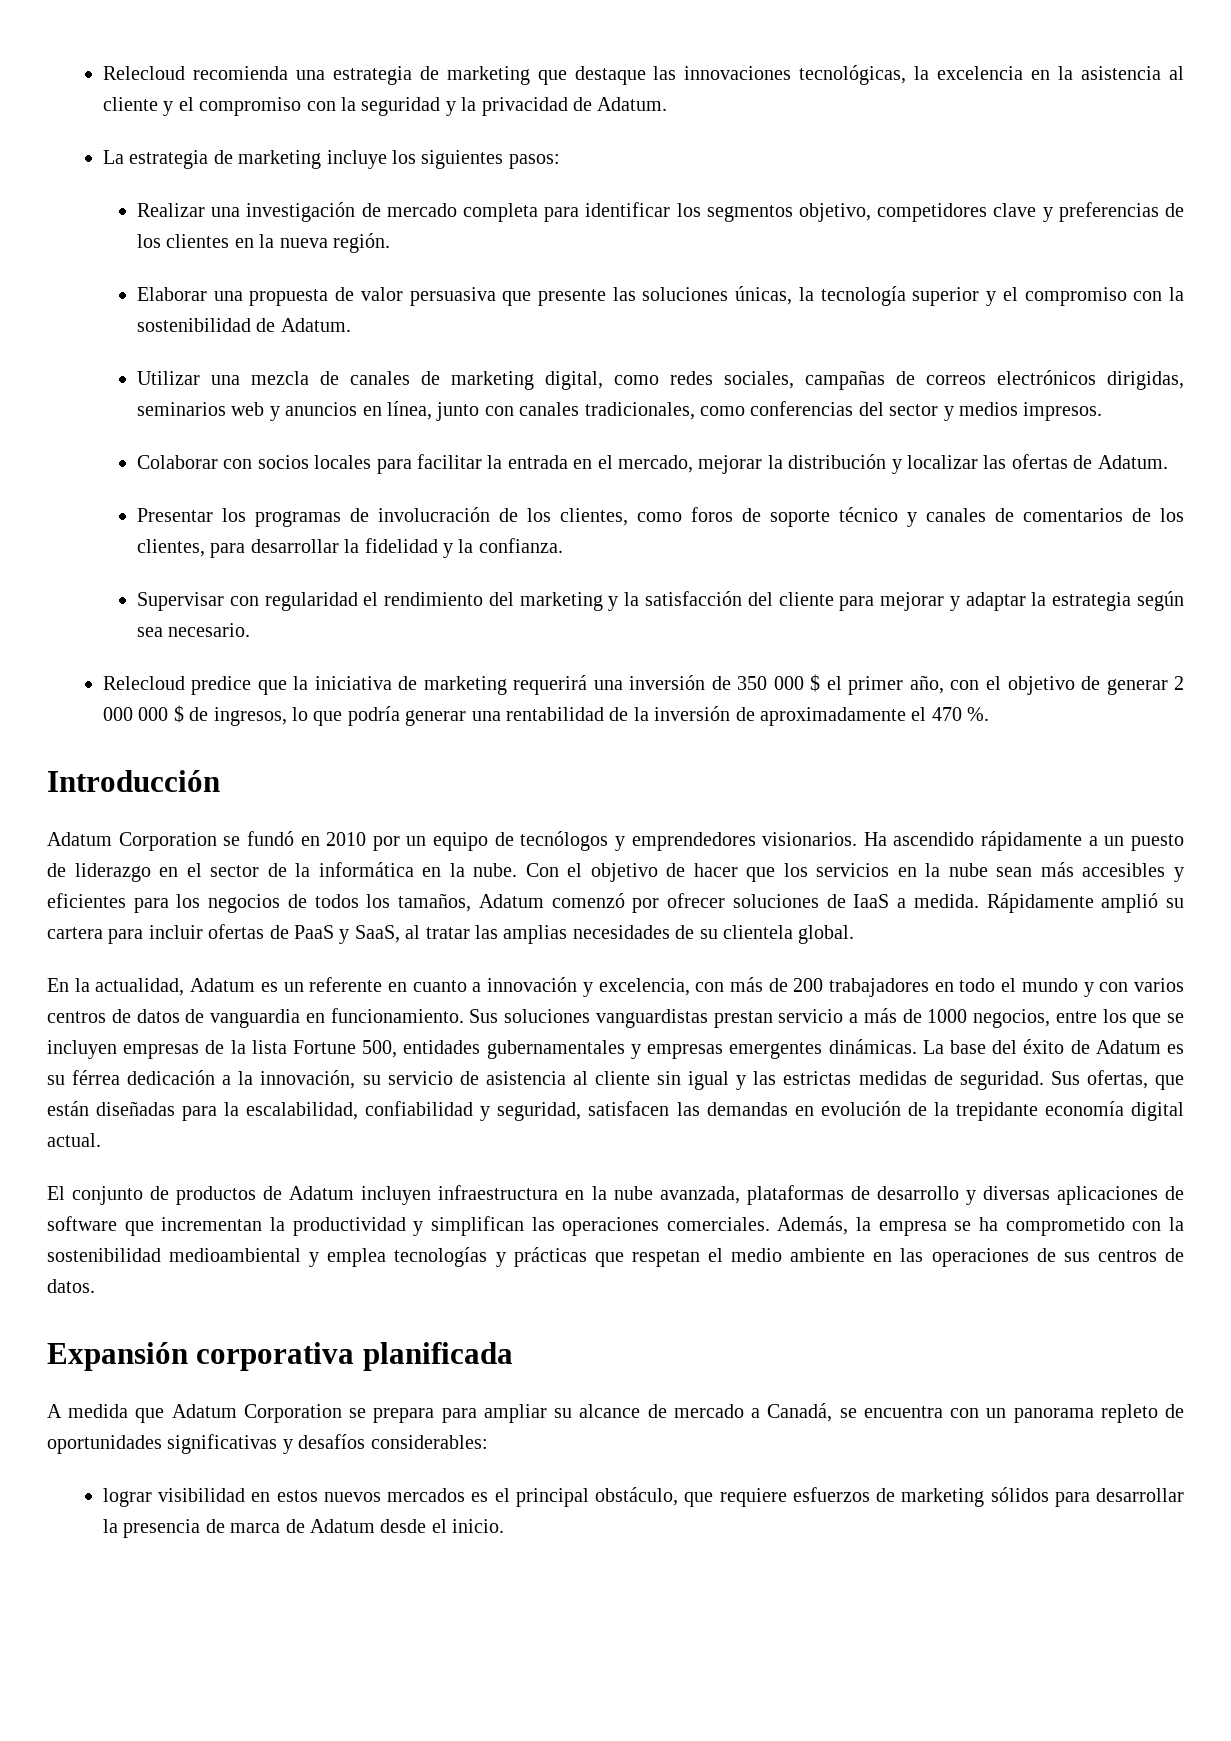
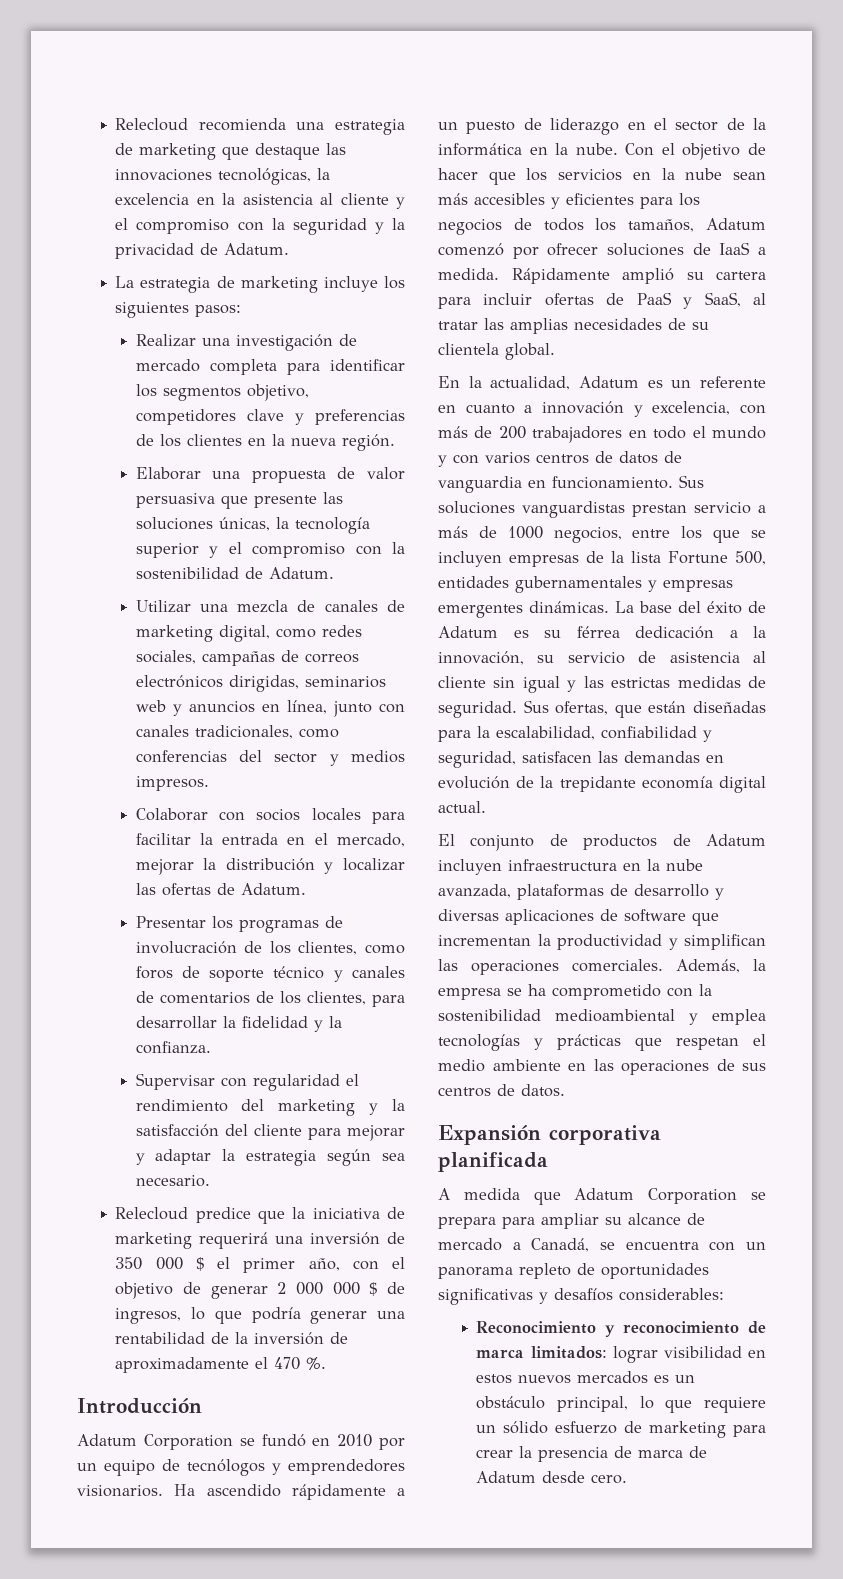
(488, 1442) none -> [476,1321,766,1337] [476,1346,607,1359] Reconocimiento y reconocimiento de marca limitados:
[494,1487,1184,1507] el principal obstáculo, que requiere esfuerzos de marketing sólidos para desarrollar -> [675,1375,696,1383] [476,1396,766,1413] [476,1421,766,1438] [476,1449,514,1458] un obstáculo principal, lo que requiere un sólido esfuerzo de marketing para crear
[431,1519,505,1533] el inicio. -> [591,1474,628,1484] cero.

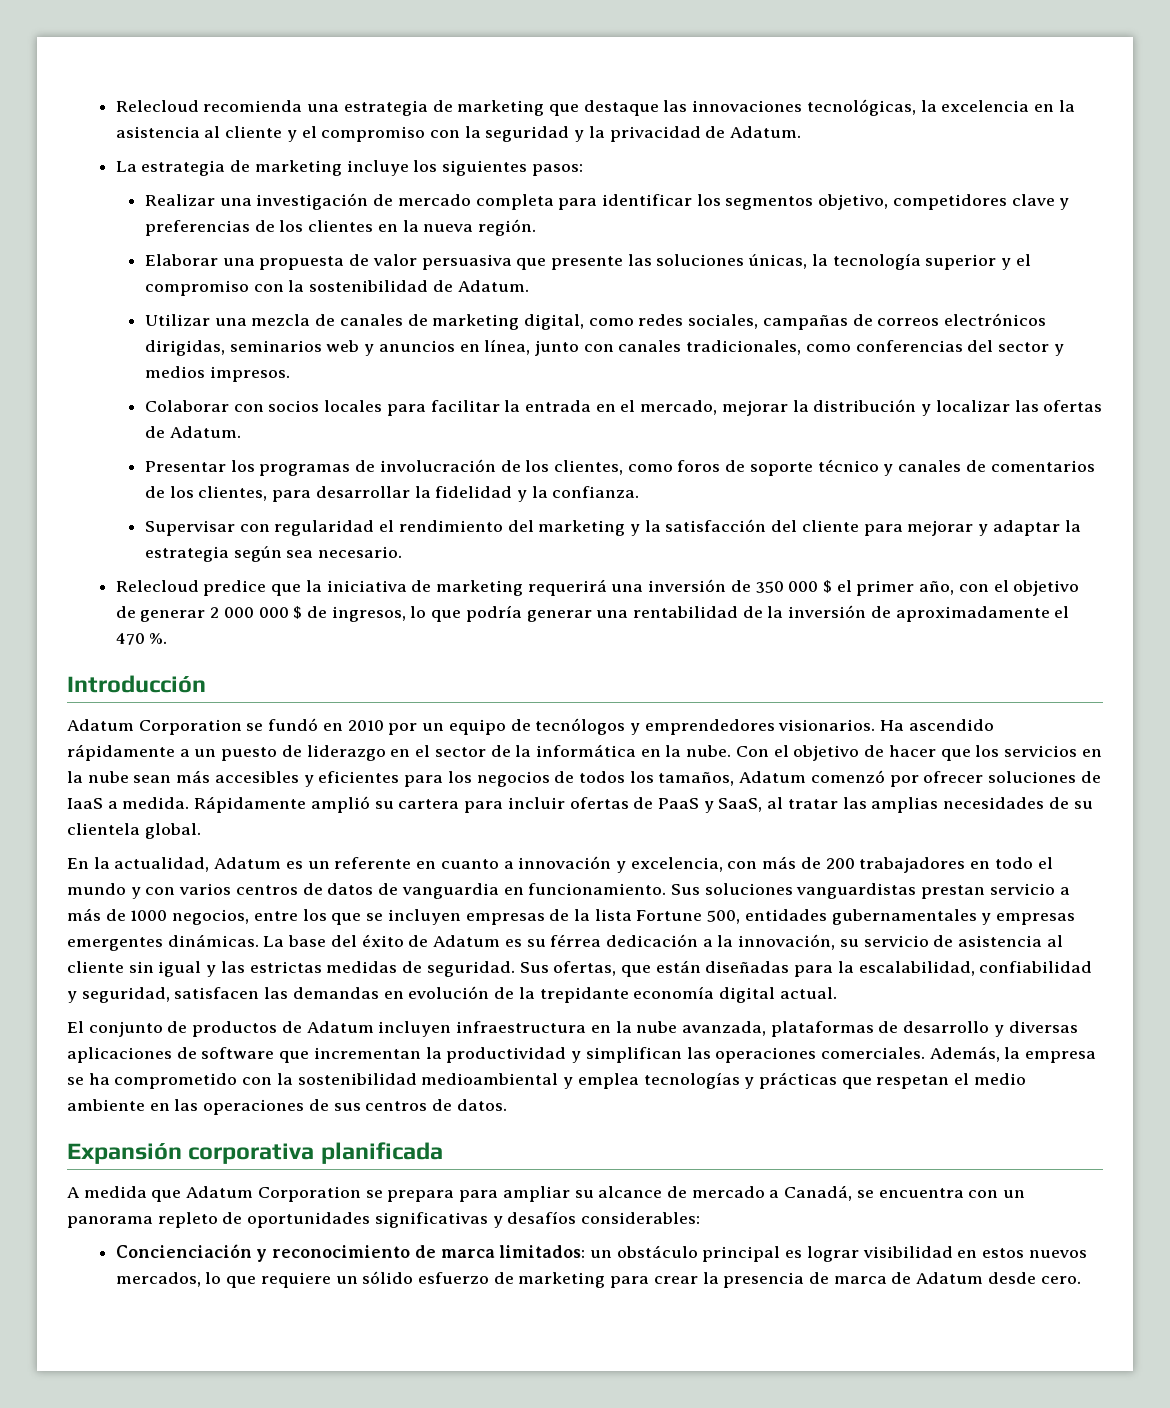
[476,1321,597,1334] Reconocimiento -> [115,1244,252,1258] Concienciación
(607, 1352) none -> [589,1245,803,1262] un obstáculo principal es
[577,1371,696,1384] [476,1396,629,1412] mercados es un obstáculo principal, -> [115,1272,201,1287] mercados,

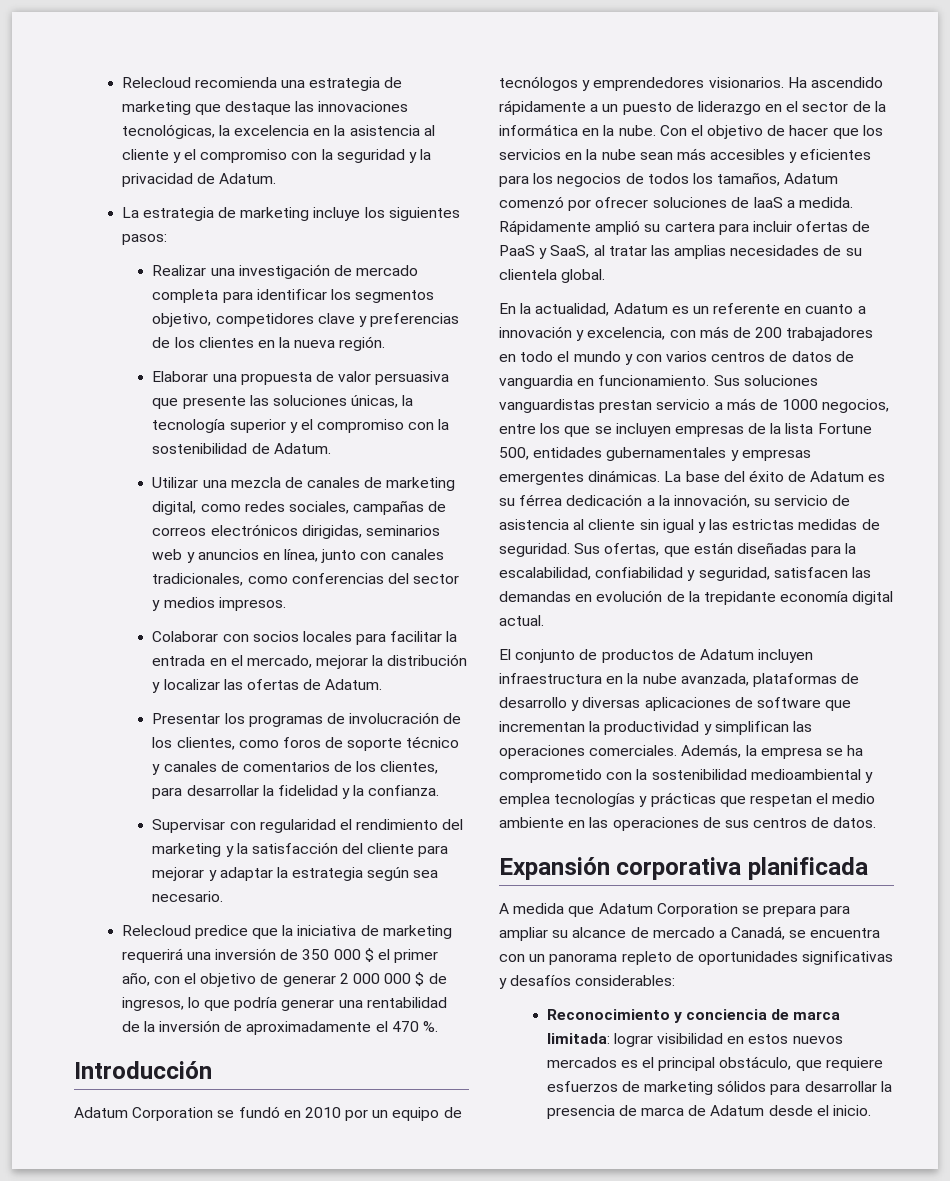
[115,1244,803,1262] Concienciación y reconocimiento de marca limitados: un obstáculo principal es -> [546,1009,841,1023] [546,1033,610,1044] Reconocimiento y conciencia de marca limitada:
[115,1271,698,1288] mercados, lo que requiere un sólido esfuerzo de marketing para crear -> [546,1056,883,1071] [546,1080,877,1095] mercados es el principal obstáculo, que requiere esfuerzos de marketing sólidos para desarrollar
[1040,1276,1081,1284] cero. -> [816,1105,872,1116] el inicio.

